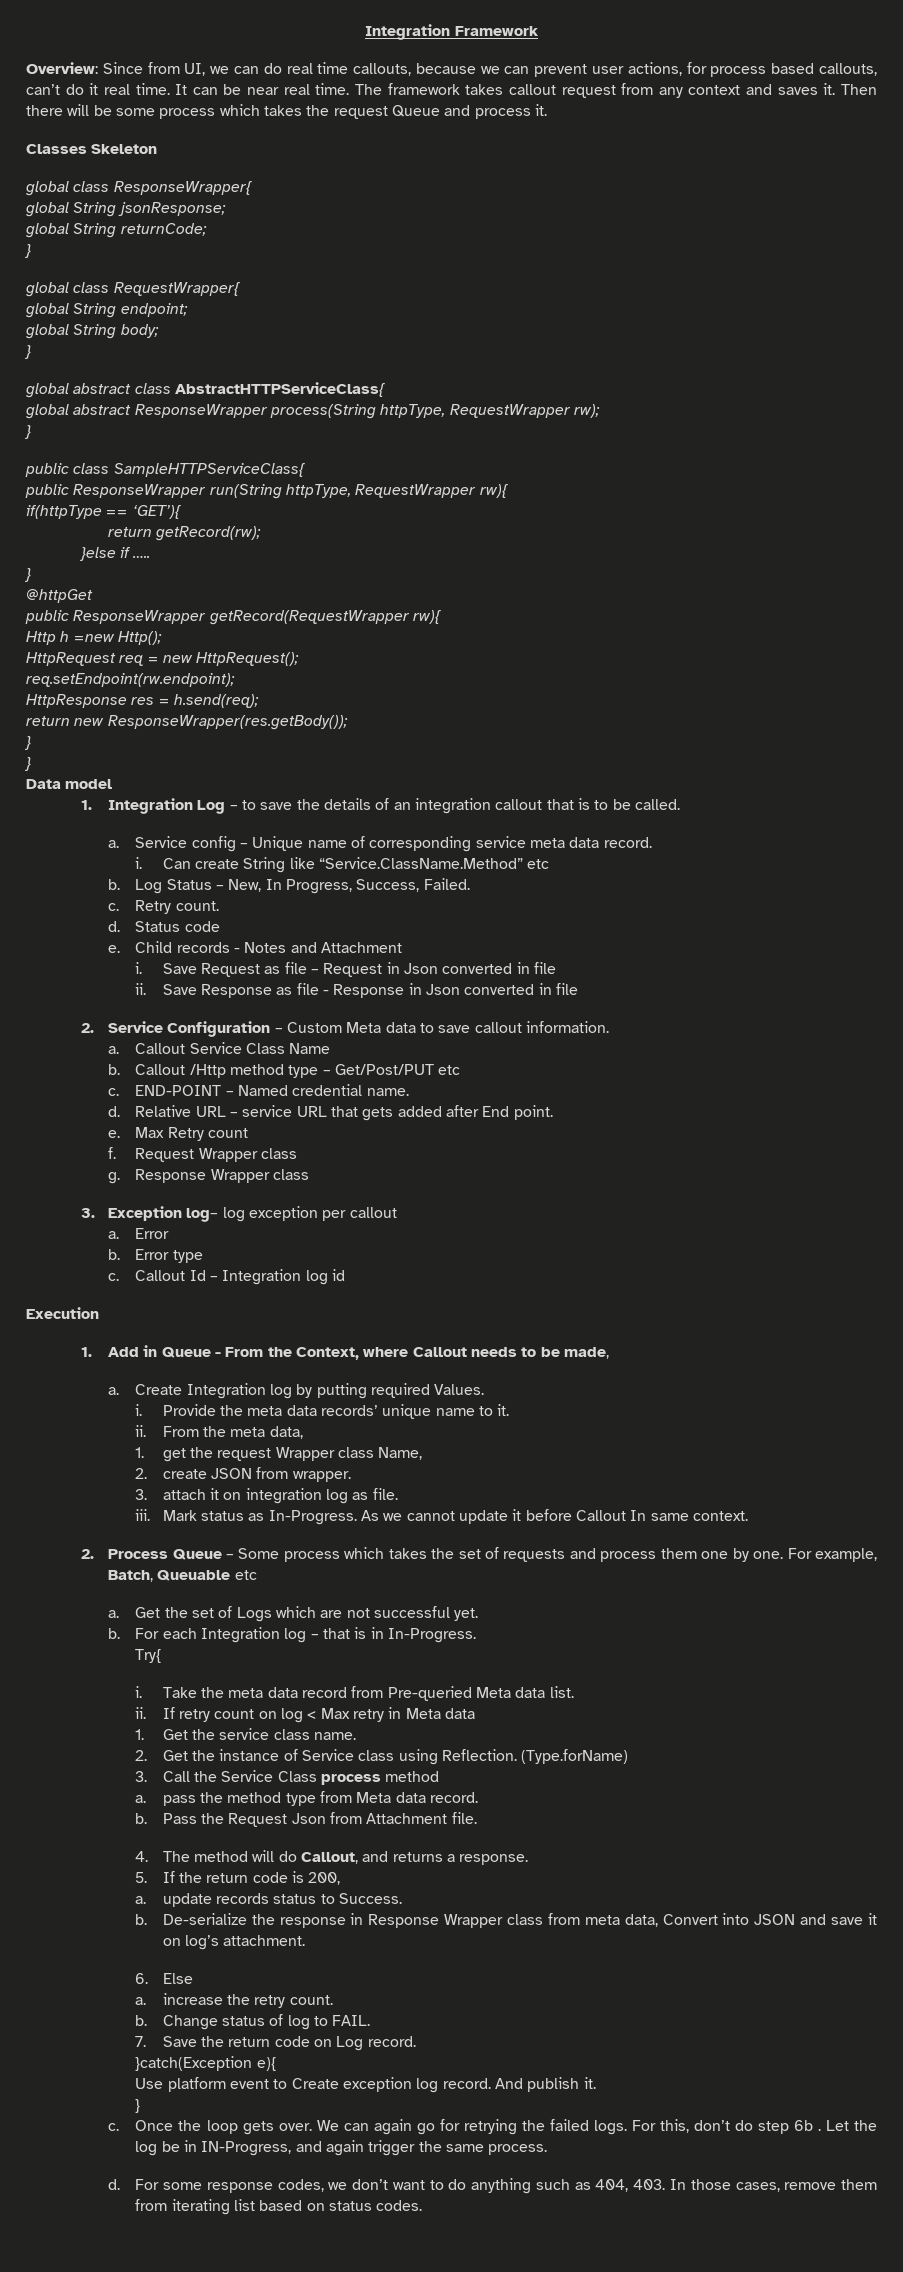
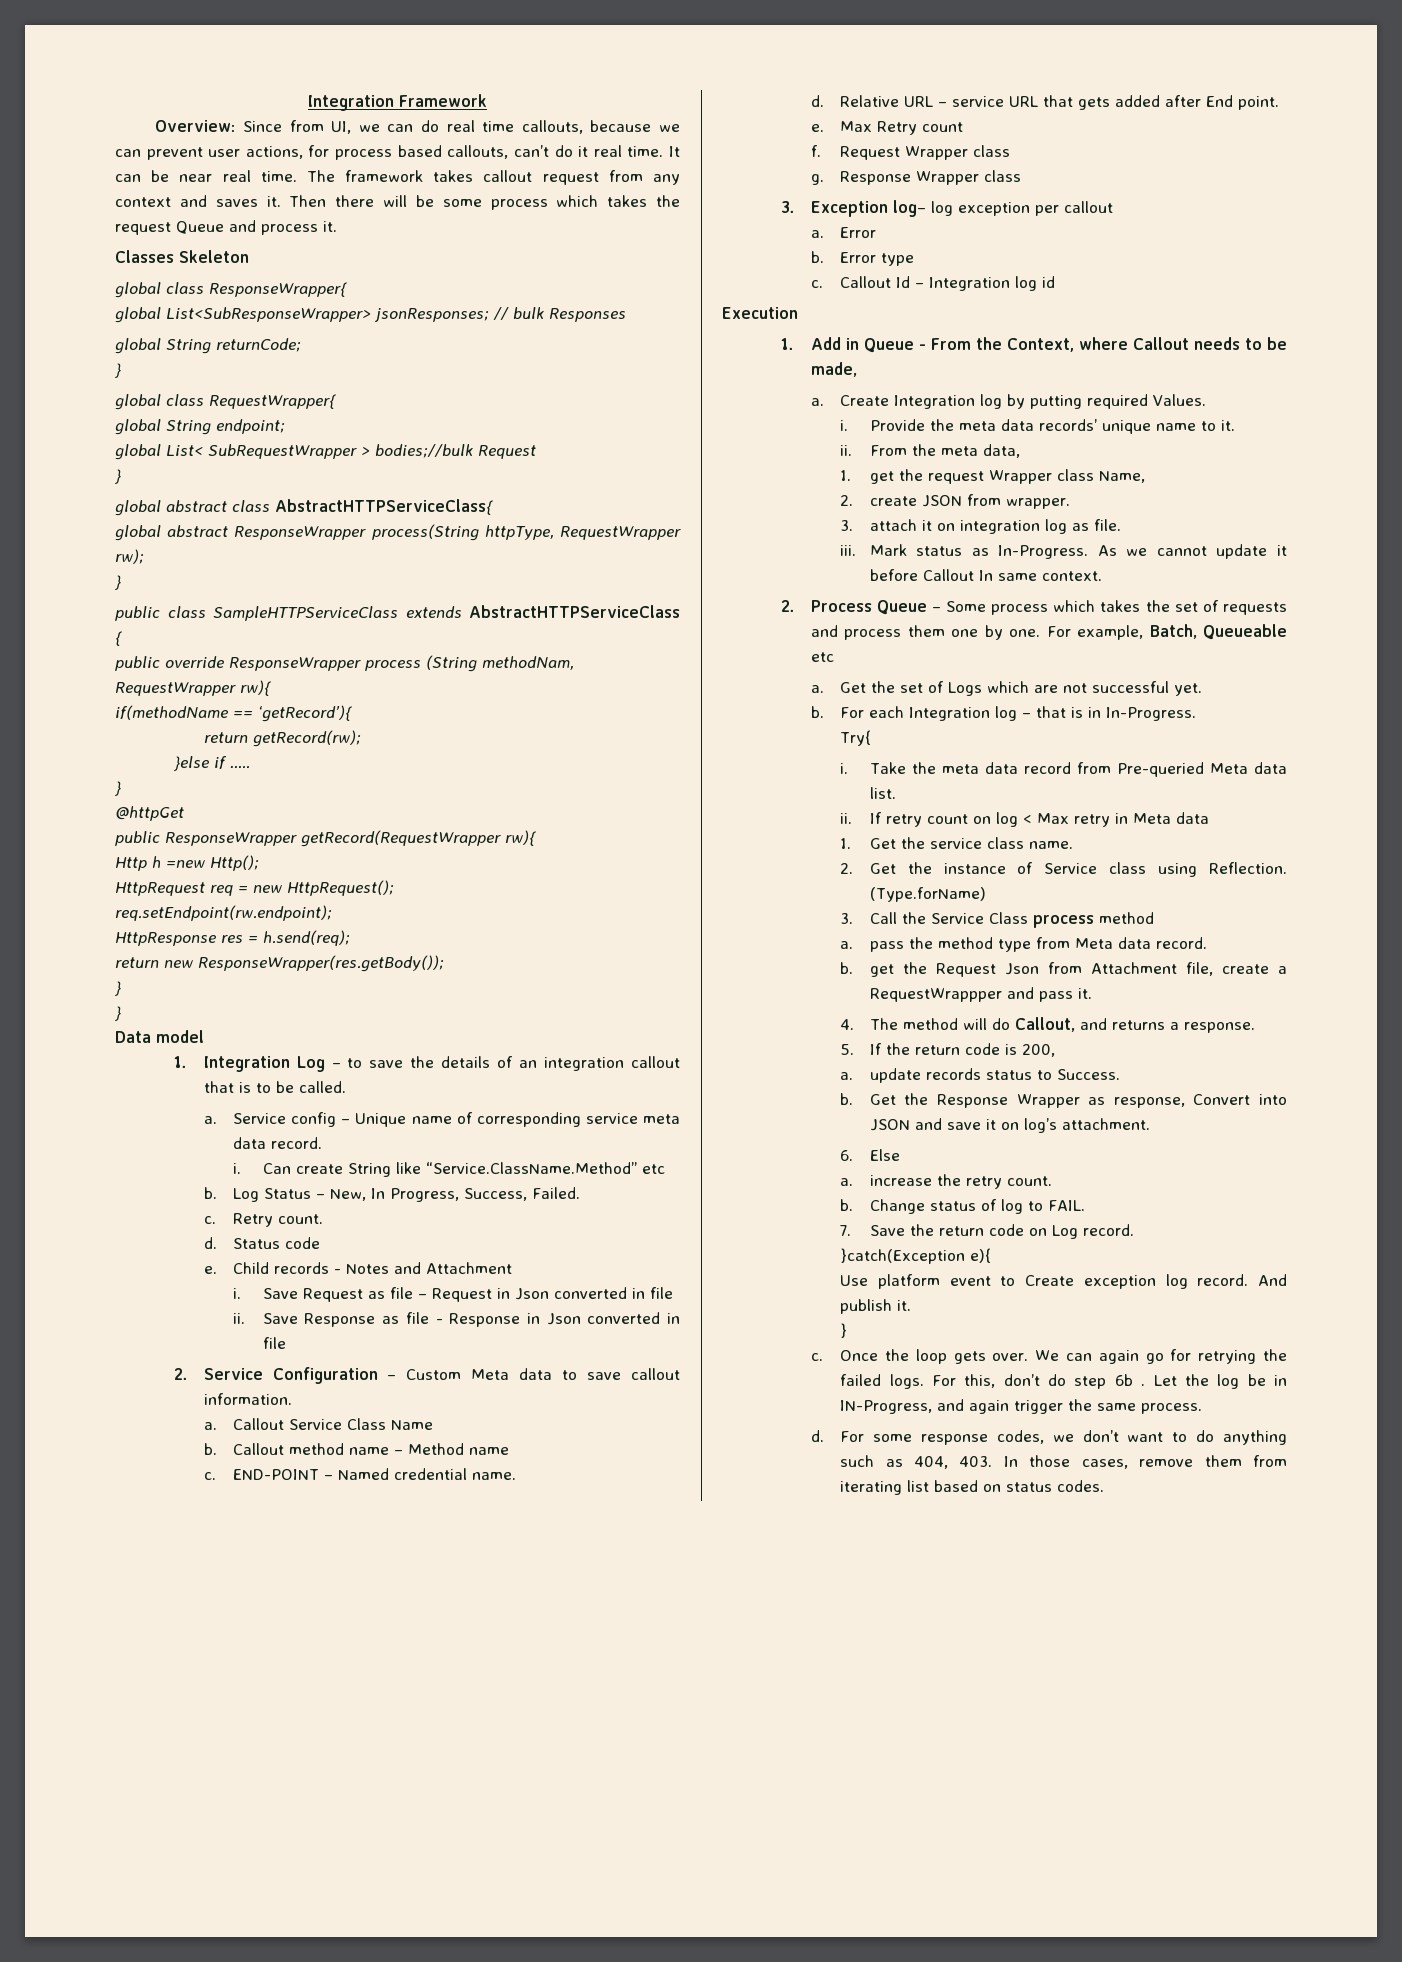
[73,202,226,217] String jsonResponse; -> [166,307,626,322] List<SubResponseWrapper> jsonResponses; // bulk Responses
[73,324,159,339] String body; -> [166,444,536,459] List< SubRequestWrapper > bodies;//bulk Request
[113,463,305,477] [25,484,351,499] SampleHTTPServiceClass{ // public ResponseWrapper run(String httpType, -> [213,605,680,621] [115,631,122,646] [115,655,574,672] SampleHTTPServiceClass extends AbstractHTTPServiceClass { // public override ResponseWrapper process (String methodNam,
[26,505,181,519] if(httpType == ‘GET’){ -> [115,705,352,722] if(methodName == ‘getRecord’){
[189,1064,461,1078] /Http method type – Get/Post/PUT etc -> [289,1443,510,1455] method name – Method name
[157,1570,231,1581] Queuable -> [1203,624,1287,640] Queueable
[162,1813,197,1824] Pass -> [869,964,894,977] get
[451,1812,477,1824] file. -> [1185,962,1287,976] [869,987,1092,1002] file, create a RequestWrappper and pass it.
[162,1913,658,1928] De-serialize the response in Response Wrapper class from meta data, -> [869,1093,1185,1108] Get the Response Wrapper as response,

